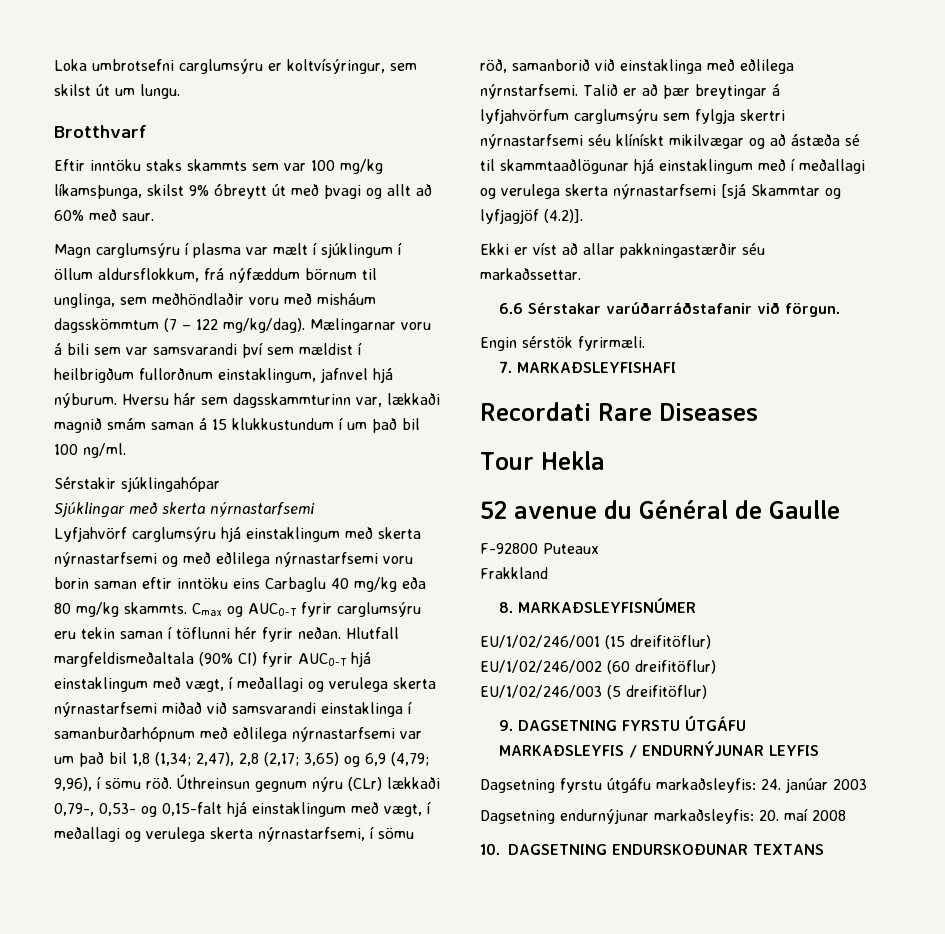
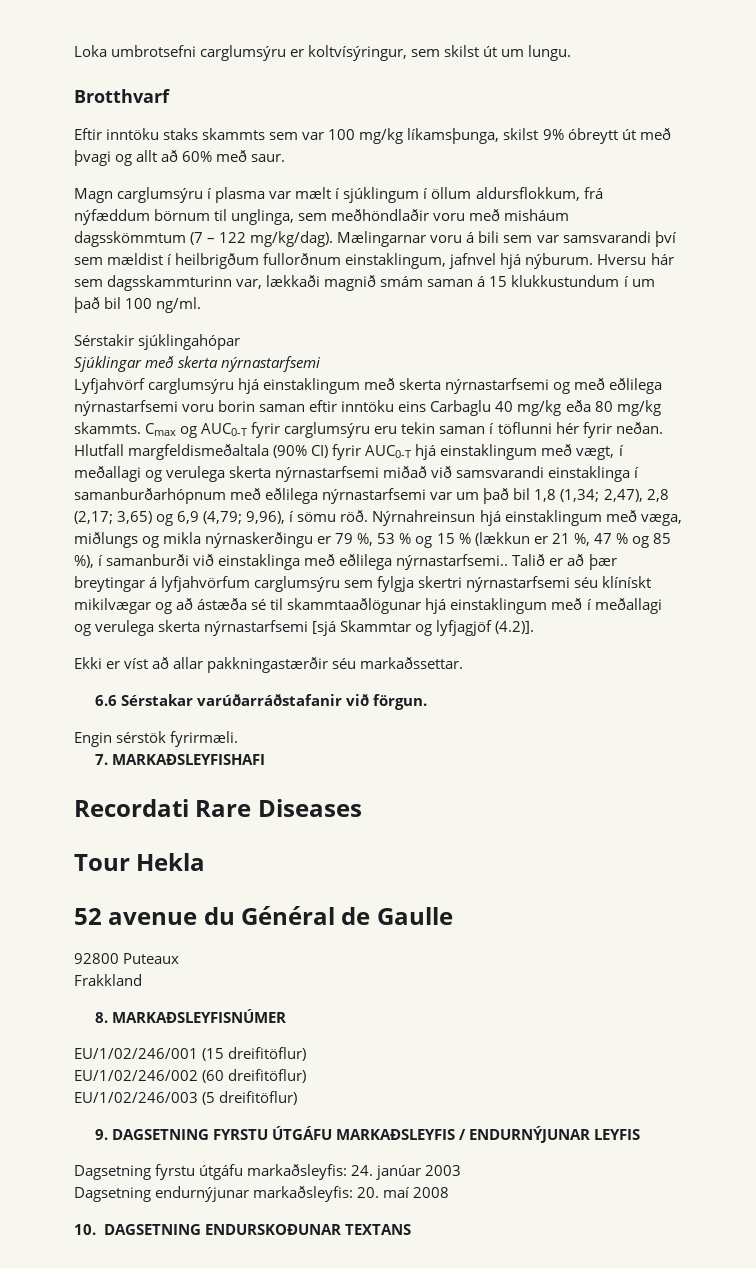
[177,774,440,792] [54,801,431,817] [54,826,414,842] [480,59,590,73] Úthreinsun gegnum nýru (CLr) lækkaði 0,79-, 0,53- og 0,15-falt hjá einstaklingum með vægt, í meðallagi og verulega skerta nýrnastarfsemi, í sömu röð, samanborið -> [372,510,682,526] [74,532,671,548] [74,554,190,568] Nýrnahreinsun hjá einstaklingum með væga, miðlungs og mikla nýrnaskerðingu er 79 %, 53 % og 15 % (lækkun er 21 %, 47 % og 85 %), í samanburði
[480,84,578,99] nýrnstarfsemi. -> [396,554,509,570] nýrnastarfsemi..
[480,543,538,554] F-92800 -> [74,953,119,964] 92800

